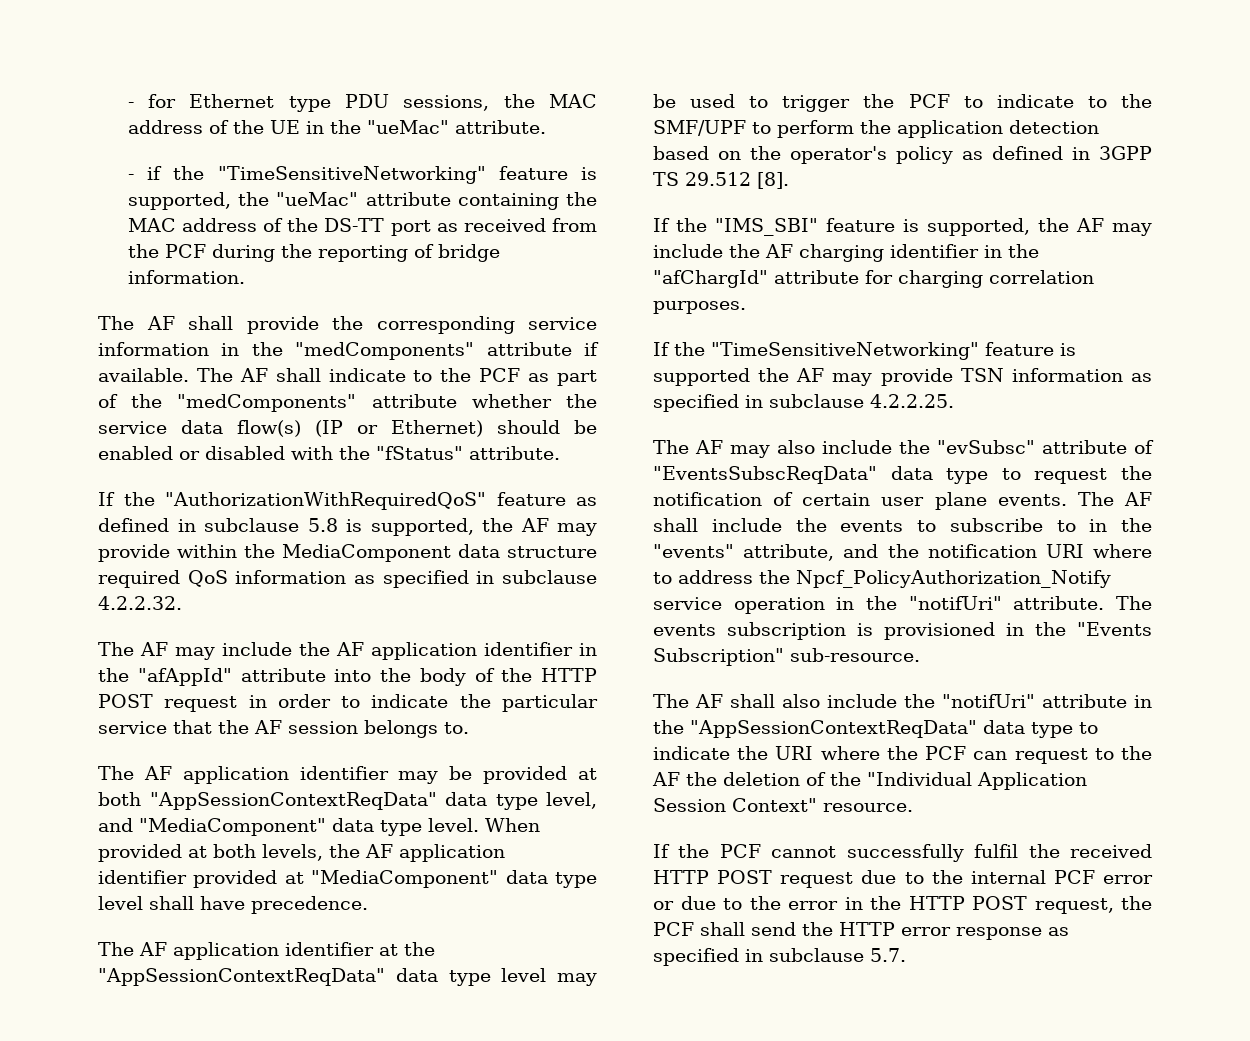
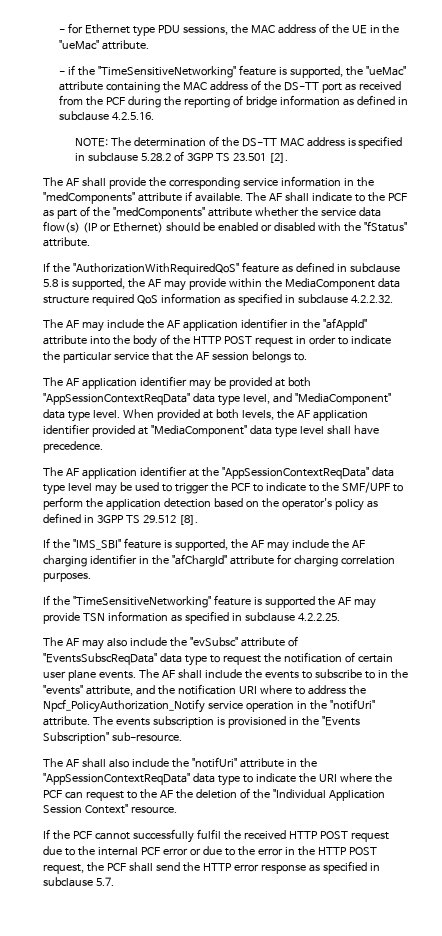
[127,270,245,284] information. -> [279,95,408,106] [58,111,154,121] [74,136,403,149] [74,151,288,163] information as defined in subclause 4.2.5.16. // NOTE: The determination of the DS-TT MAC address is specified in subclause 5.28.2 of 3GPP TS 23.501 [2].

